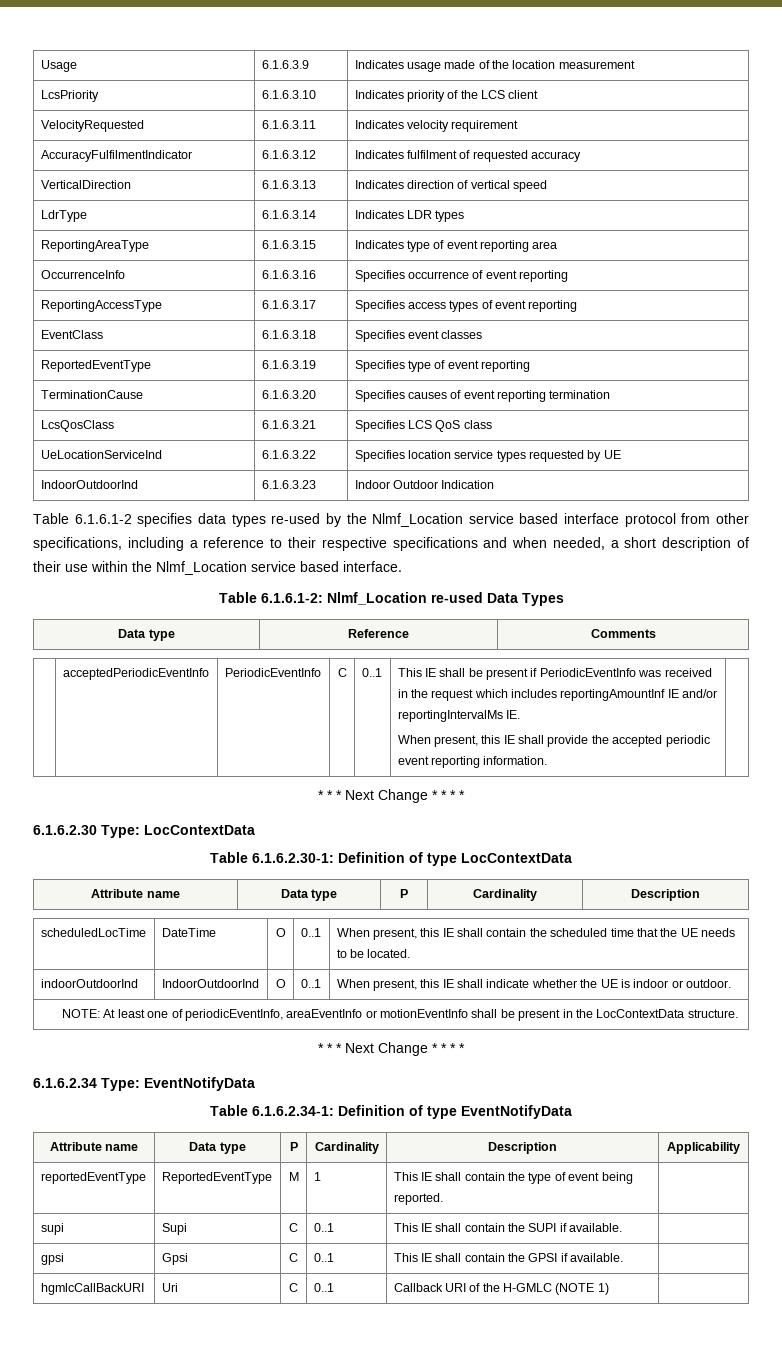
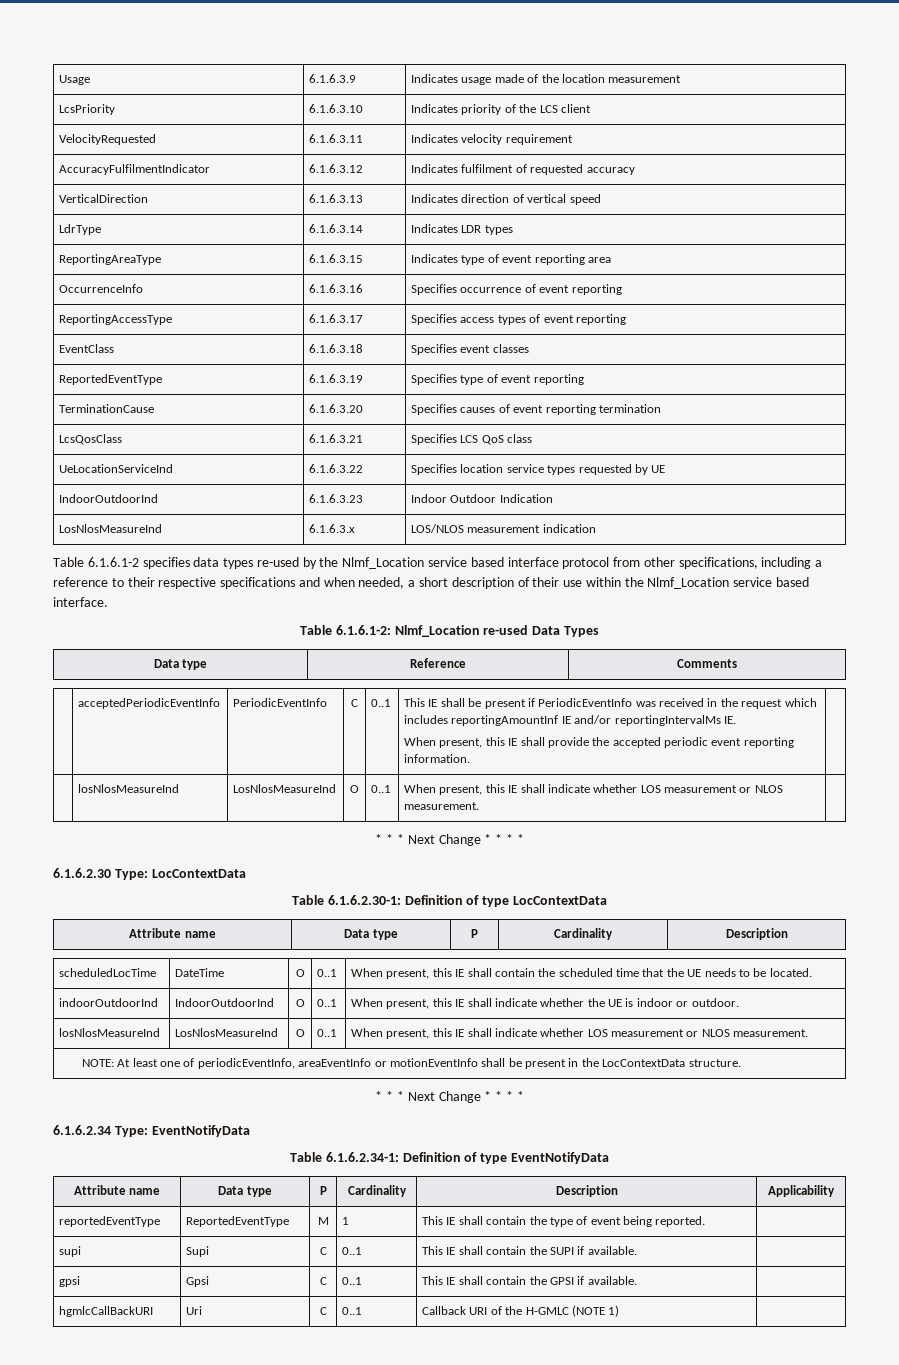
(495, 484) none -> [59,524,163,533] [309,524,356,533] [411,524,596,533] // LosNlosMeasureInd | 6.1.6.3.x | LOS/NLOS measurement indication
(548, 760) none -> [78,784,180,793] [233,784,337,793] [350,785,359,793] [371,785,392,793] [404,784,783,795] [404,802,480,810] // | losNlosMeasureInd | LosNlosMeasureInd | O | 0..1 | When present, this IE shall indicate whether LOS measurement or NLOS measurement. |
(732, 983) none -> [59,1028,161,1037] [175,1028,279,1037] [295,1029,305,1037] [317,1029,338,1037] [351,1028,809,1039] // losNlosMeasureInd | LosNlosMeasureInd | O | 0..1 | When present, this IE shall indicate whether LOS measurement or NLOS measurement.

